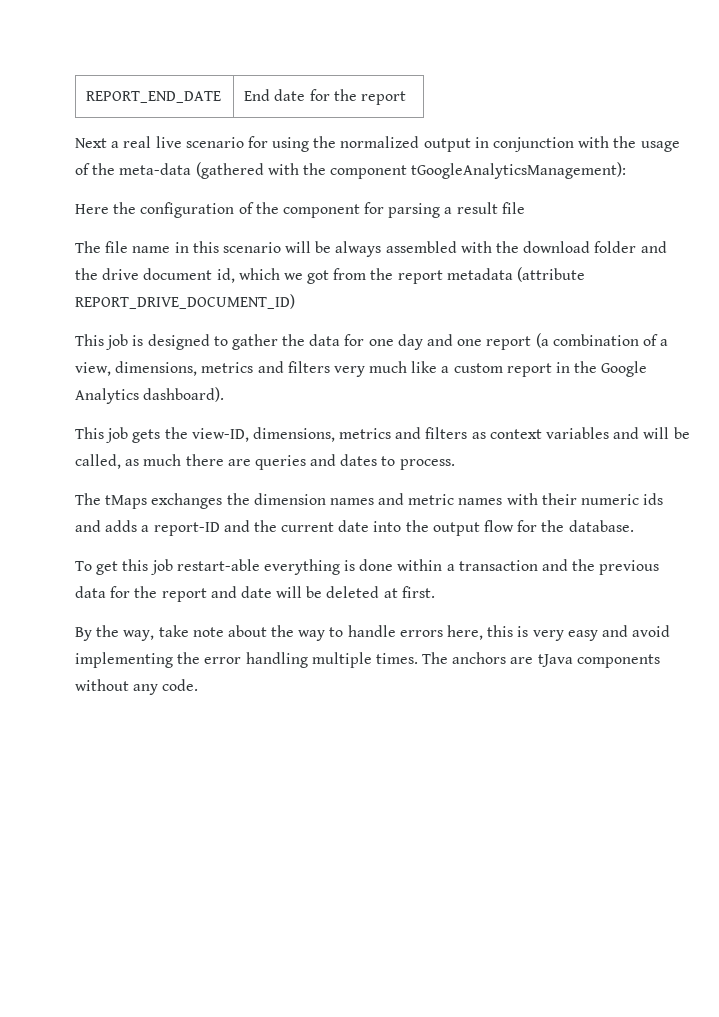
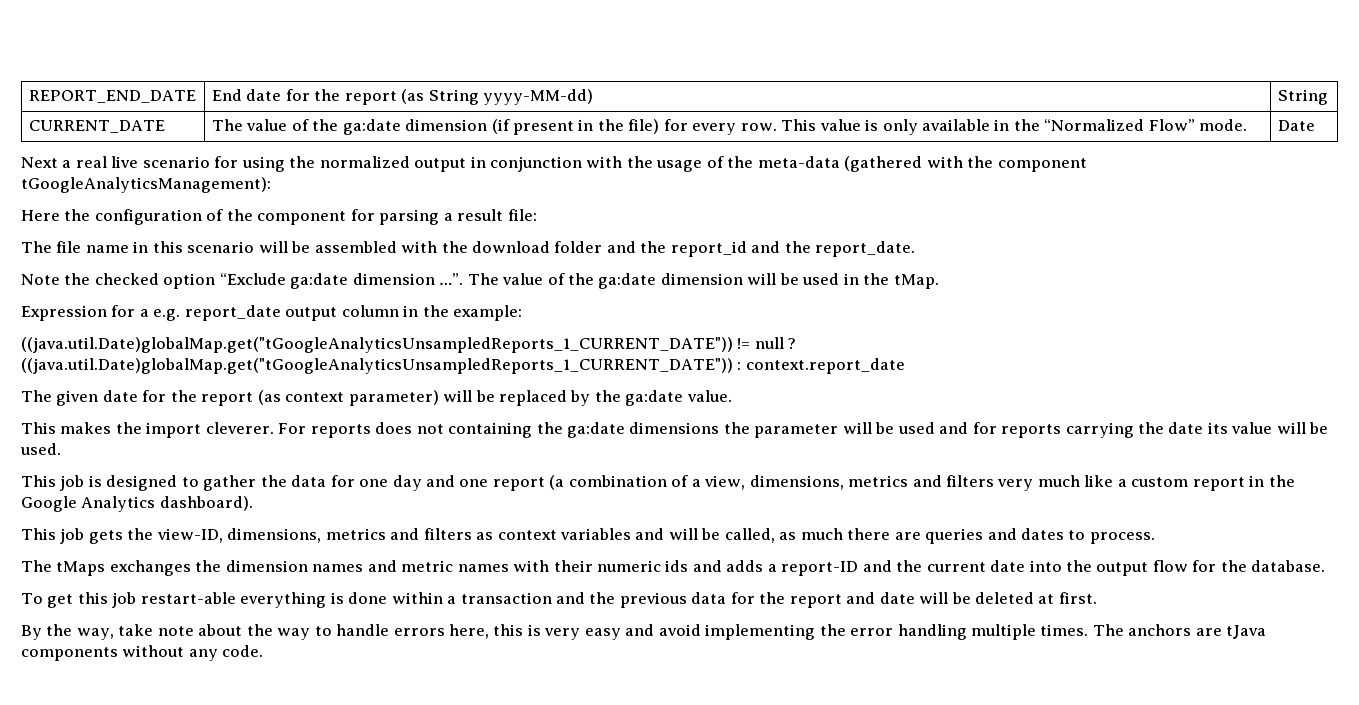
(407, 98) none -> [401,89,593,105] [1277,89,1328,105] [28,120,165,133] [211,119,1248,135] [1277,120,1315,131] (as String yyyy-MM-dd) | String // CURRENT_DATE | The value of the ga:date dimension (if present in the file) for every row. This value is only available in the “Normalized Flow” mode. | Date
[501,202,525,214] file -> [507,209,537,221] file:
[335,241,382,257] always -> (311, 247) none
[102,267,586,284] [75,294,295,309] drive document id, which we got from the report metadata (attribute REPORT_DRIVE_DOCUMENT_ID) -> [670,241,916,257] [21,273,939,289] [21,305,523,321] [21,337,797,353] [21,358,905,374] [21,390,732,406] [21,422,1329,438] [20,443,61,455] report_id and the report_date. // Note the checked option “Exclude ga:date dimension …”. The value of the ga:date dimension will be used in the tMap. // Expression for a e.g. report_date output column in the example: // ((java.util.Date)globalMap.get("tGoogleAnalyticsUnsampledReports_1_CURRENT_DATE")) != null ? ((java.util.Date)globalMap.get("tGoogleAnalyticsUnsampledReports_1_CURRENT_DATE")) : context.report_date // The given date for the report (as context parameter) will be replaced by the ga:date value. // This makes the import cleverer. For reports does not containing the ga:date dimensions the parameter will be used and for reports carrying the date its value will be used.

